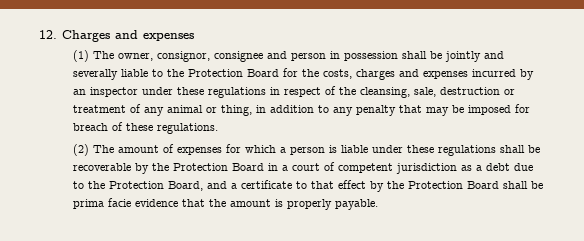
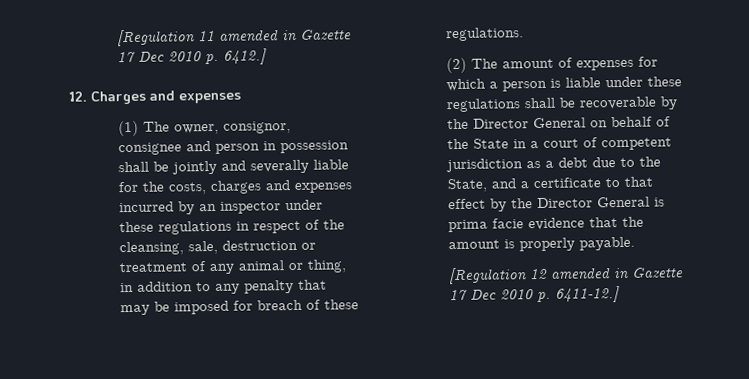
(39, 34) none -> [116,29,352,47] [116,48,267,65] [Regulation 11 amended in Gazette 17 Dec 2010 p. 6412.] //
[151,69,279,77] to the Protection Board -> (349, 164) none
[172,163,264,171] Protection Board -> [472,116,671,129] [446,138,509,150] Director General on behalf of the State
[108,181,203,191] Protection Board, -> [446,178,488,193] State,
[407,181,543,189] Protection Board shall be -> [536,196,665,209] Director General is
(378, 204) none -> [447,267,684,285] [448,286,620,303] // [Regulation 12 amended in Gazette 17 Dec 2010 p. 6411-12.]

